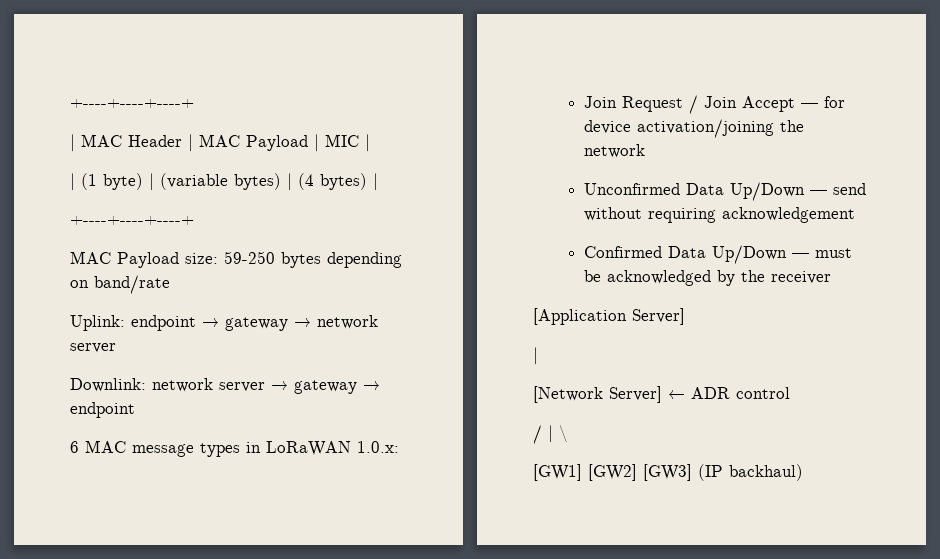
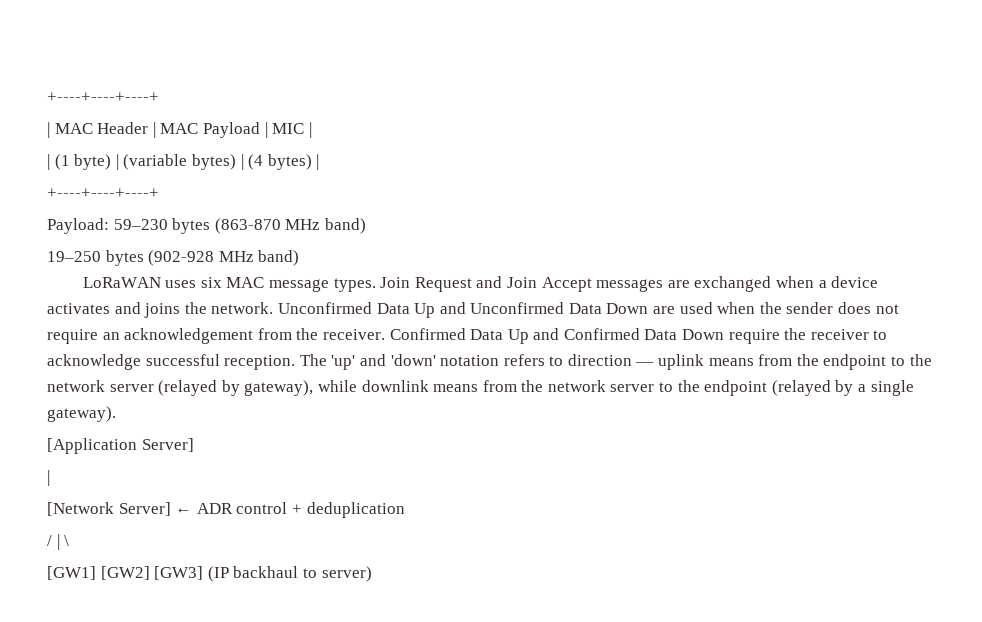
[70,251,402,268] [70,275,170,294] [70,315,378,331] [70,343,116,353] [70,378,380,394] [70,402,135,418] [70,440,399,457] [583,95,845,114] [583,119,804,138] [583,144,645,158] [583,182,866,201] [583,207,855,223] [583,245,852,264] [583,270,831,286] MAC Payload size: 59-250 bytes depending on band/rate // Uplink: endpoint → gateway → network server // Downlink: network server → gateway → endpoint // 6 MAC message types in LoRaWAN 1.0.x: // Join Request / Join Accept — for device activation/joining the network // Unconfirmed Data Up/Down — send without requiring acknowledgement // Confirmed Data Up/Down — must be acknowledged by the receiver -> [47,218,366,234] [47,250,300,266] [82,276,879,292] [47,302,899,318] [47,328,888,344] [47,354,932,370] [47,380,914,396] [47,406,116,422] Payload: 59–230 bytes (863-870 MHz band) // 19–250 bytes (902-928 MHz band) // LoRaWAN uses six MAC message types. Join Request and Join Accept messages are exchanged when a device activates and joins the network. Unconfirmed Data Up and Unconfirmed Data Down are used when the sender does not require an acknowledgement from the receiver. Confirmed Data Up and Confirmed Data Down require the receiver to acknowledge successful reception. The 'up' and 'down' notation refers to direction — uplink means from the endpoint to the network server (relayed by gateway), while downlink means from the network server to the endpoint (relayed by a single gateway).
(790, 393) none -> [291,502,405,518] + deduplication
[729,464,803,481] backhaul) -> [233,566,372,582] backhaul to server)

